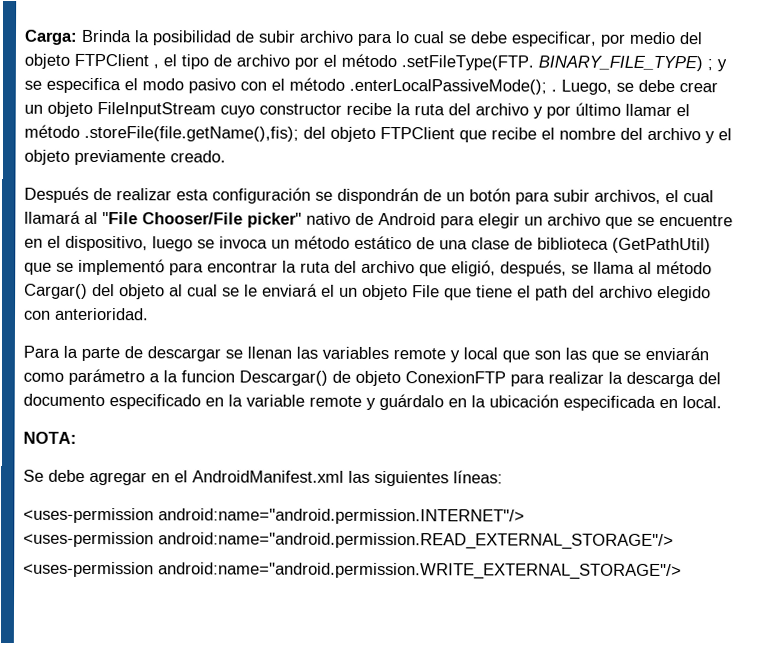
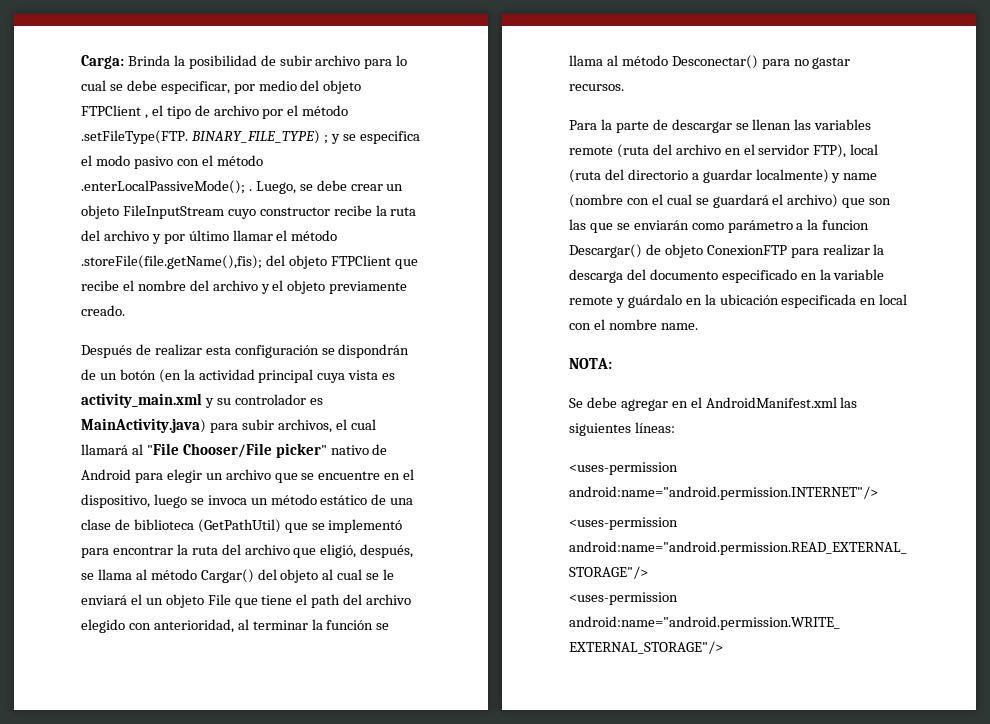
(511, 195) none -> [158,369,396,383] [81,393,323,408] [81,418,206,433] (en la actividad principal cuya vista es activity_main.xml y su controlador es MainActivity.java)
[55,307,149,321] anterioridad. -> [153,619,390,633] [569,55,851,69] [569,84,624,91] anterioridad, al terminar la función se llama al método Desconectar() para no gastar recursos.
[450,347,498,363] y local -> [616,144,879,158] [569,169,878,183] [569,194,839,208] (ruta del archivo en el servidor FTP), local (ruta del directorio a guardar localmente) y name (nombre con el cual se guardará el archivo)
[682,396,722,409] local. -> [879,294,908,305] [569,319,698,330] local con el nombre name.

